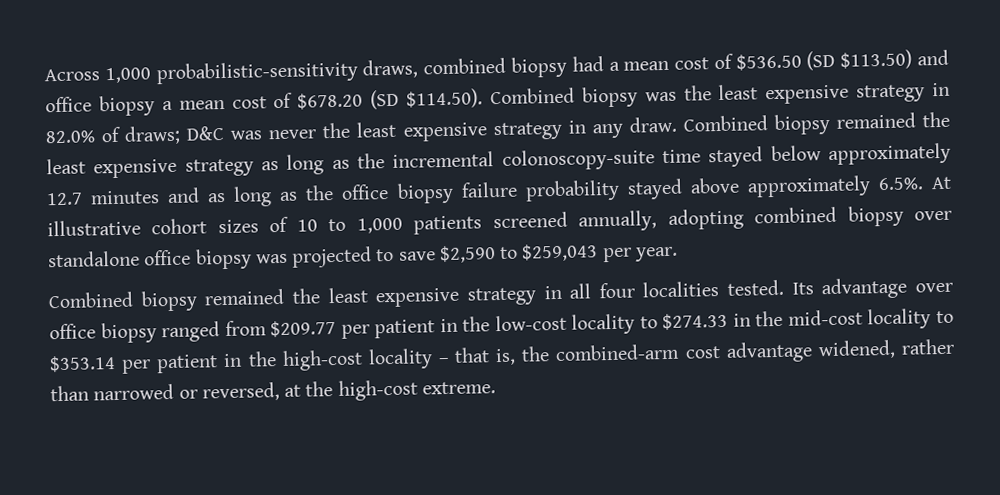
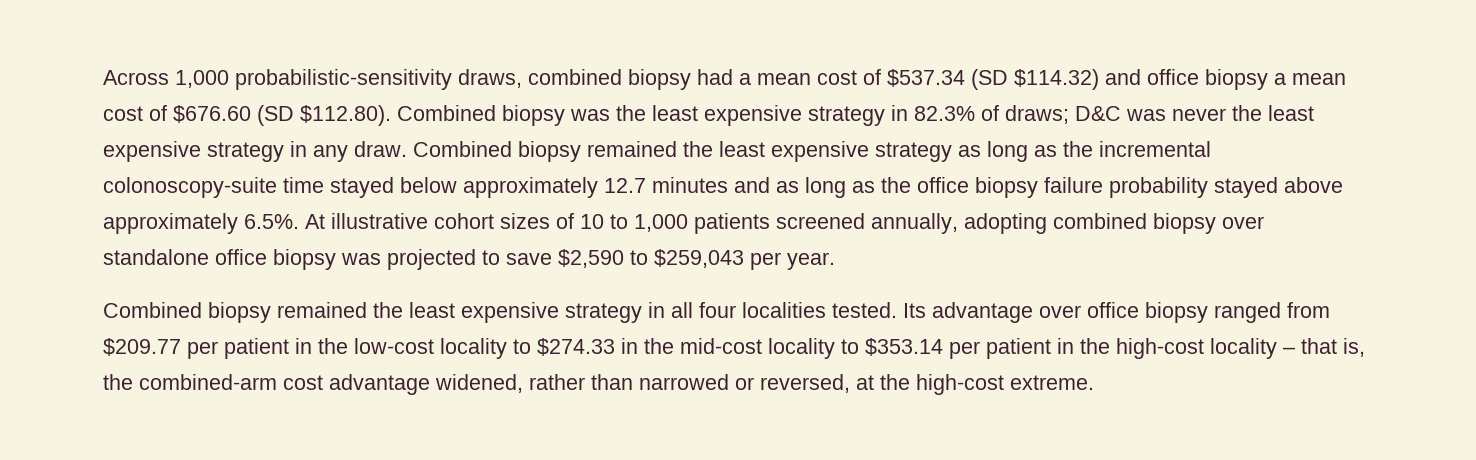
[735,49,913,71] $536.50 (SD $113.50) -> [887,69,1099,90] $537.34 (SD $114.32)
[297,88,483,110] $678.20 (SD $114.50). -> [173,105,391,126] $676.60 (SD $112.80).
[45,130,96,144] 82.0% -> [914,106,975,121] 82.3%

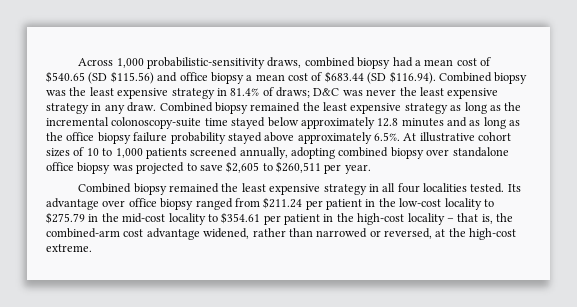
[887,69,1099,90] $537.34 (SD $114.32) -> [46,71,154,84] $540.65 (SD $115.56)
[173,105,391,126] $676.60 (SD $112.80). -> [324,71,436,84] $683.44 (SD $116.94).
[914,106,975,121] 82.3% -> [230,88,260,96] 81.4%
[604,178,646,193] 12.7 -> [377,118,399,127] 12.8
[558,249,744,268] $2,590 to $259,043 -> [226,161,321,173] $2,605 to $260,511
[103,338,181,356] $209.77 -> [263,197,303,209] $211.24
[537,338,615,356] $274.33 -> [46,212,85,224] $275.79
[865,338,943,356] $353.14 -> [221,212,261,224] $354.61

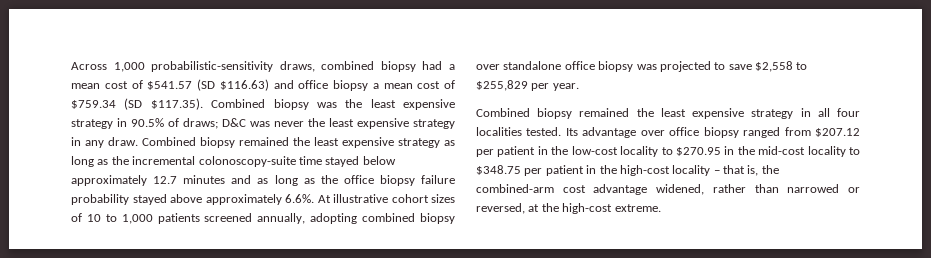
[46,71,154,84] $540.65 (SD $115.56) -> [147,79,269,91] $541.57 (SD $116.63)
[324,71,436,84] $683.44 (SD $116.94). -> [71,98,203,110] $759.34 (SD $117.35).
[230,88,260,96] 81.4% -> [131,118,164,127] 90.5%
[377,118,399,127] 12.8 -> [153,176,178,184] 12.7
[374,132,400,141] 6.5%. -> [285,194,314,203] 6.6%.
[226,161,321,173] $2,605 to $260,511 -> [755,61,808,72] [476,80,528,91] $2,558 to $255,829
[263,197,303,209] $211.24 -> [815,128,860,137] $207.12
[46,212,85,224] $275.79 -> [675,147,721,156] $270.95
[221,212,261,224] $354.61 -> [476,165,521,175] $348.75

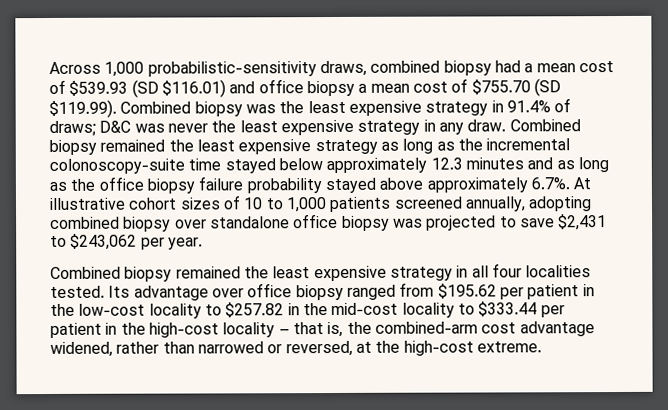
[147,79,269,91] $541.57 (SD $116.63) -> [69,79,226,98] $539.93 (SD $116.01)
[71,98,203,110] $759.34 (SD $117.35). -> [471,78,561,97] [49,99,117,118] $755.70 (SD $119.99).
[131,118,164,127] 90.5% -> [506,100,551,113] 91.4%
[153,176,178,184] 12.7 -> [430,157,463,170] 12.3
[285,194,314,203] 6.6%. -> [530,177,570,190] 6.7%.
[755,61,808,72] [476,80,528,91] $2,558 to $255,829 -> [558,214,608,231] [50,233,138,250] $2,431 to $243,062
[815,128,860,137] $207.12 -> [437,283,497,299] $195.62
[675,147,721,156] $270.95 -> [225,302,285,318] $257.82
[476,165,521,175] $348.75 -> [478,301,538,317] $333.44

